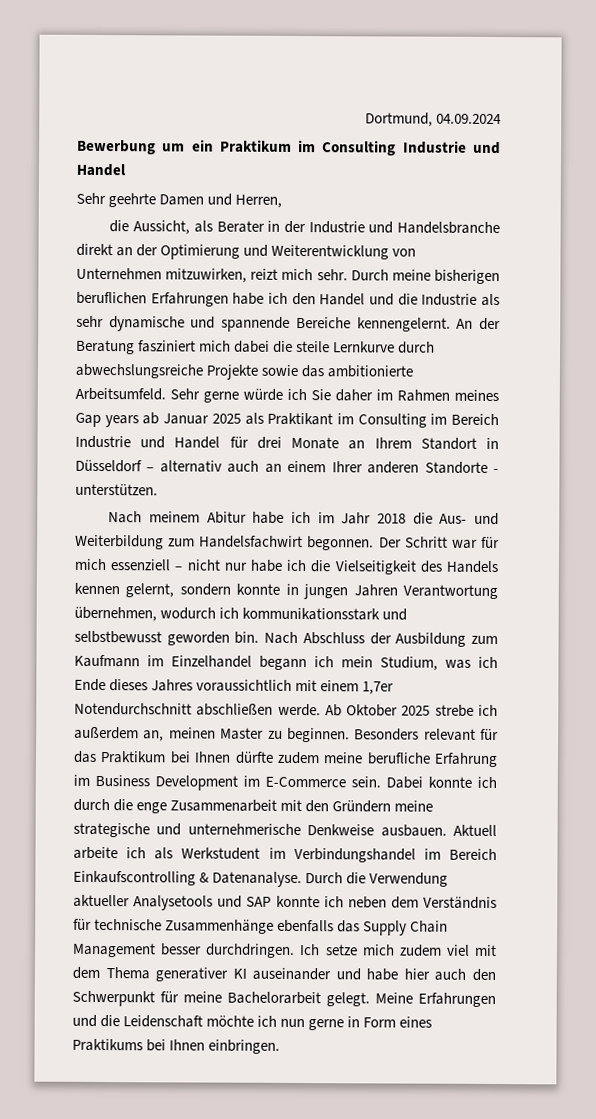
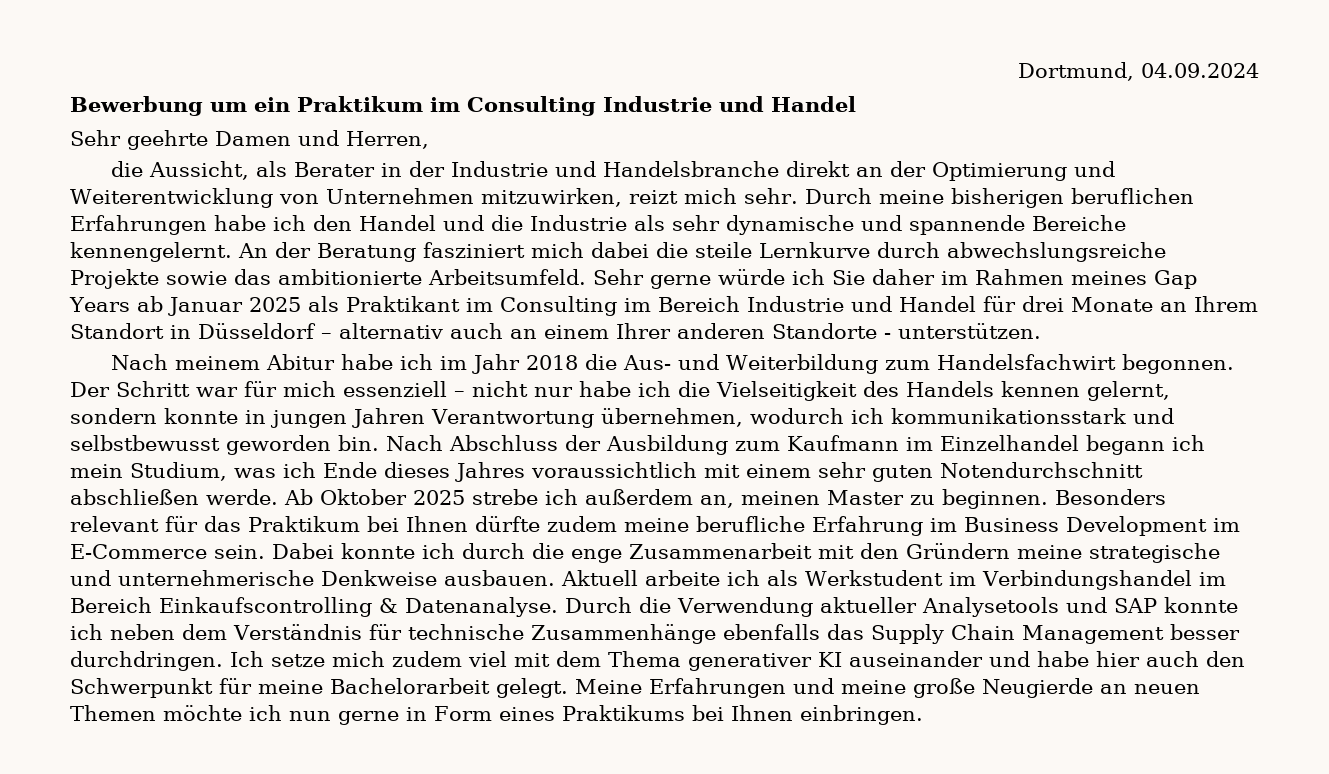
[104,415,139,428] years -> [69,297,130,312] Years
[362,681,395,695] 1,7er -> [818,462,933,482] sehr guten
[100,1015,204,1028] die Leidenschaft -> [841,678,1200,698] [70,705,156,721] meine große Neugierde an neuen Themen

